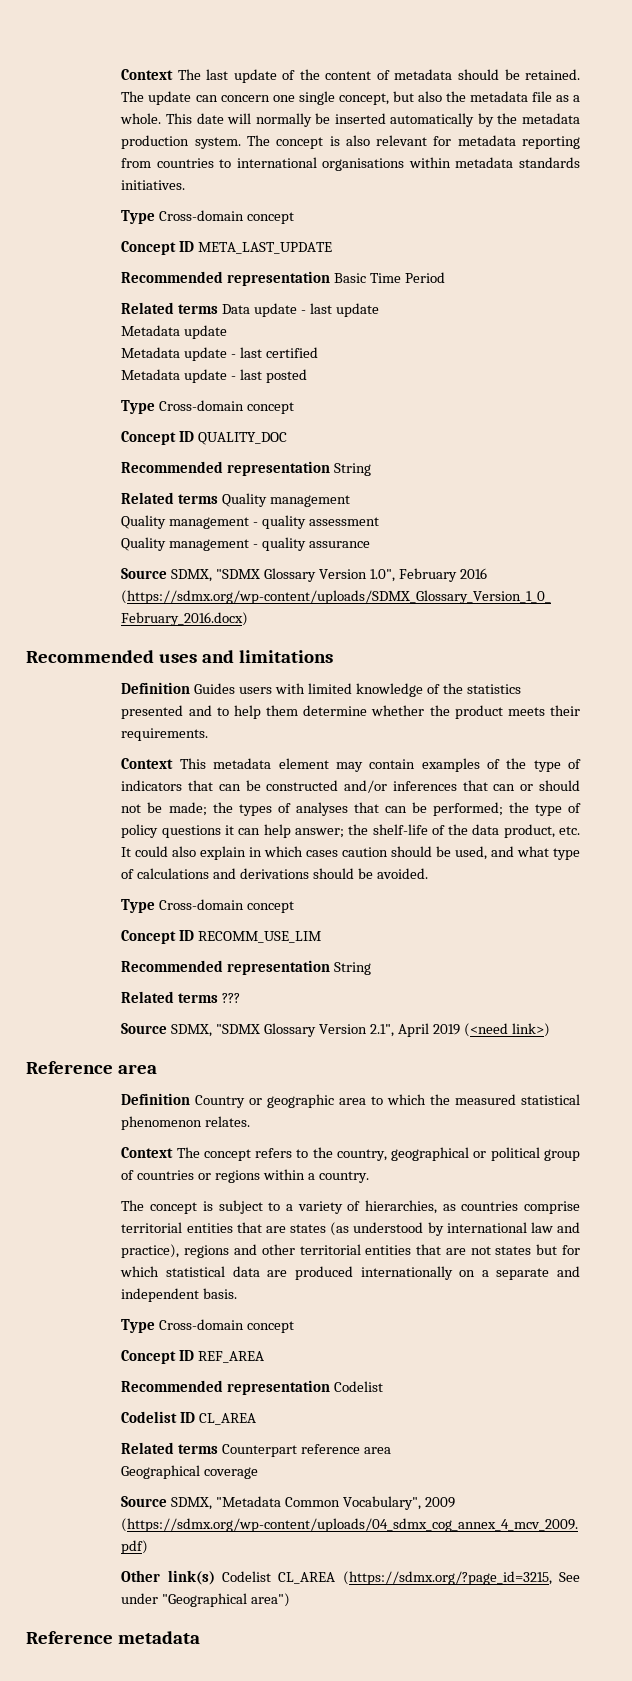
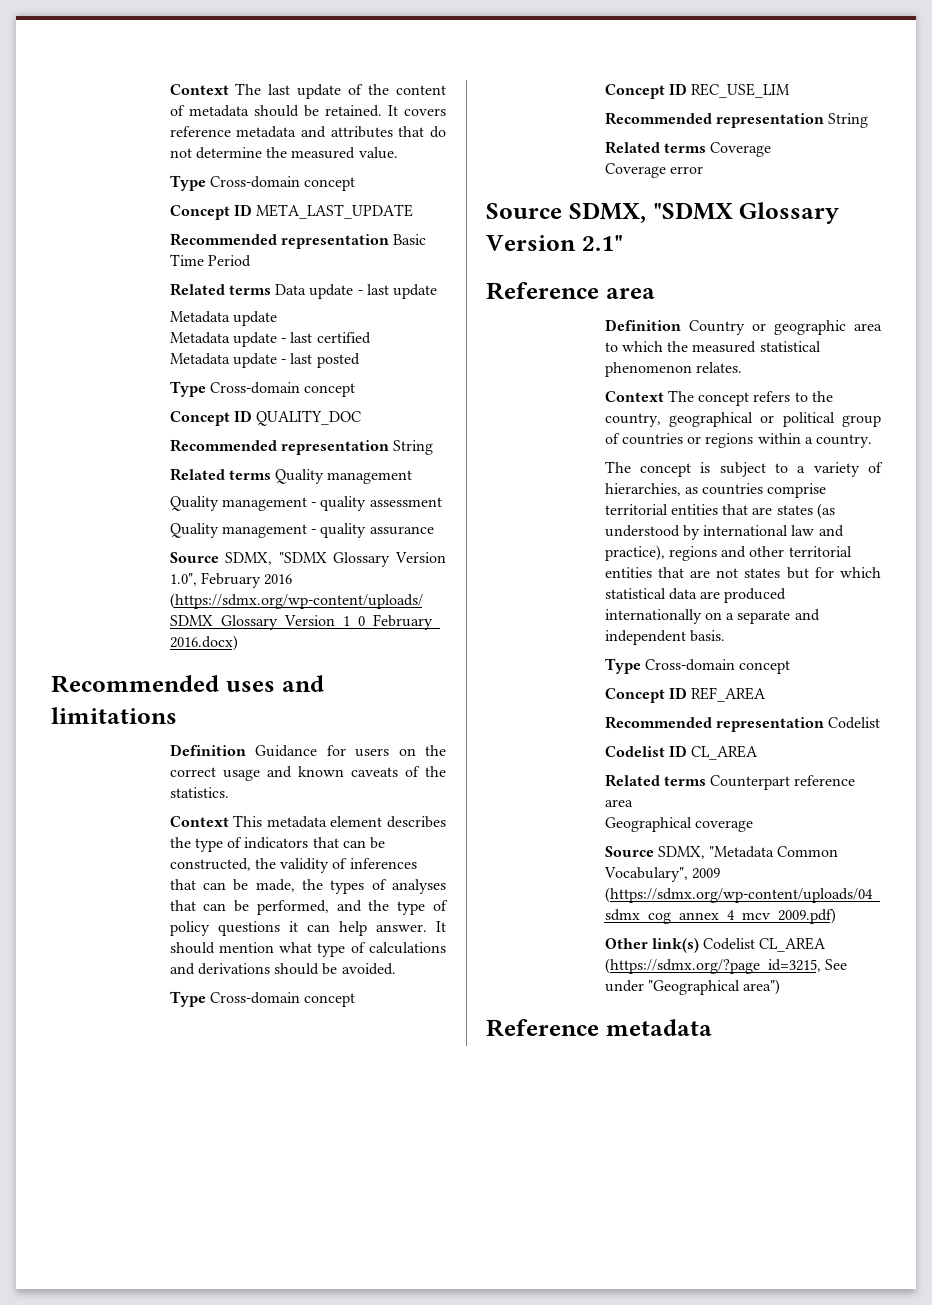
[121,91,580,105] [120,113,580,127] [121,135,581,149] [121,157,580,171] [121,180,186,190] The update can concern one single concept, but also the metadata file as a whole. This date will normally be inserted automatically by the metadata production system. The concept is also relevant for metadata reporting from countries to international organisations within metadata standards initiatives. -> [387,105,446,116] [169,126,446,138] [169,147,398,159] It covers reference metadata and attributes that do not determine the measured value.
[194,683,521,697] [121,705,580,719] [121,728,209,741] Guides users with limited knowledge of the statistics presented and to help them determine whether the product meets their requirements. -> [255,745,446,757] [169,766,446,781] [169,787,229,798] Guidance for users on the correct usage and known caveats of the statistics.
[335,758,500,772] may contain examples of -> [387,816,446,828] describes
[266,780,581,793] [121,802,207,816] constructed and/or inferences that can or should not be made; -> [169,858,417,873] [169,879,295,892] constructed, the validity of inferences that can be made,
[432,802,503,816] performed; -> [256,900,362,915] performed, and
[294,824,580,838] [121,846,515,860] answer; the shelf-life of the data product, etc. It could also explain in which cases caution should be used, and -> [375,921,446,932] [169,942,274,954] answer. It should mention
[198,931,322,943] [121,960,372,975] [121,991,241,1003] [121,1023,550,1037] RECOMM_USE_LIM // Recommended representation String // Related terms ??? // Source SDMX, "SDMX Glossary Version 2.1", April 2019 (<need link>) -> [691,83,791,98] [604,112,869,128] [604,141,772,157] [604,163,703,178] [486,202,840,224] [486,235,623,251] REC_USE_LIM // Recommended representation String // Related terms Coverage // Coverage error // Source SDMX, "SDMX Glossary Version 2.1"

